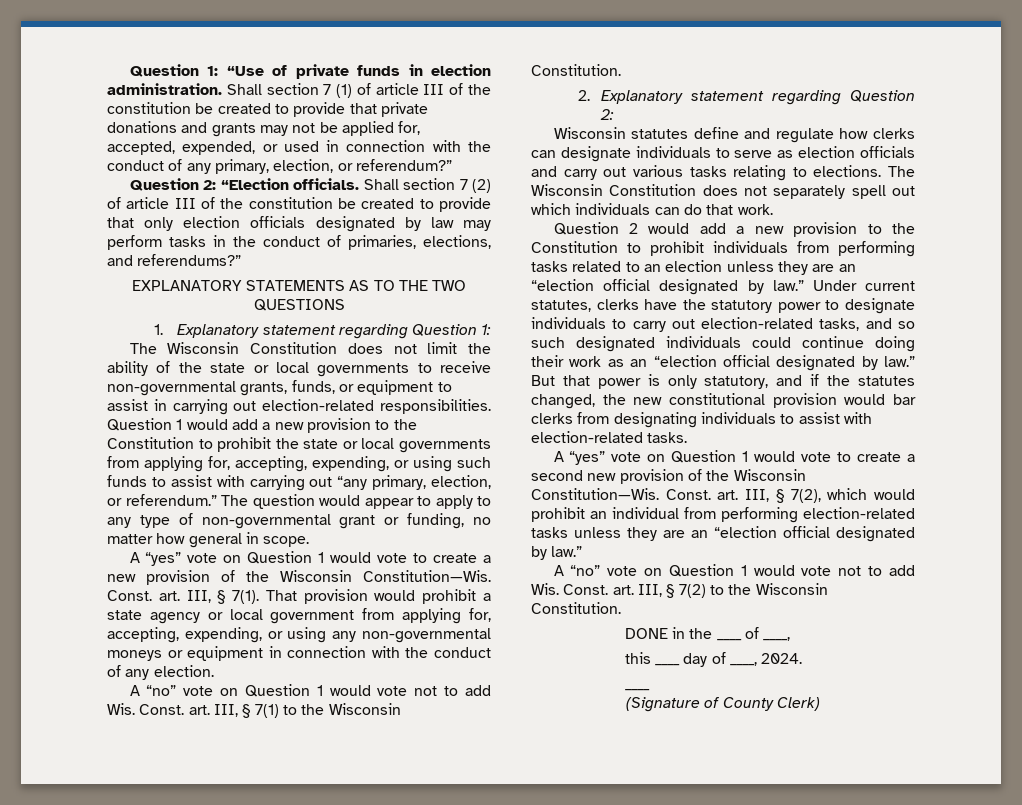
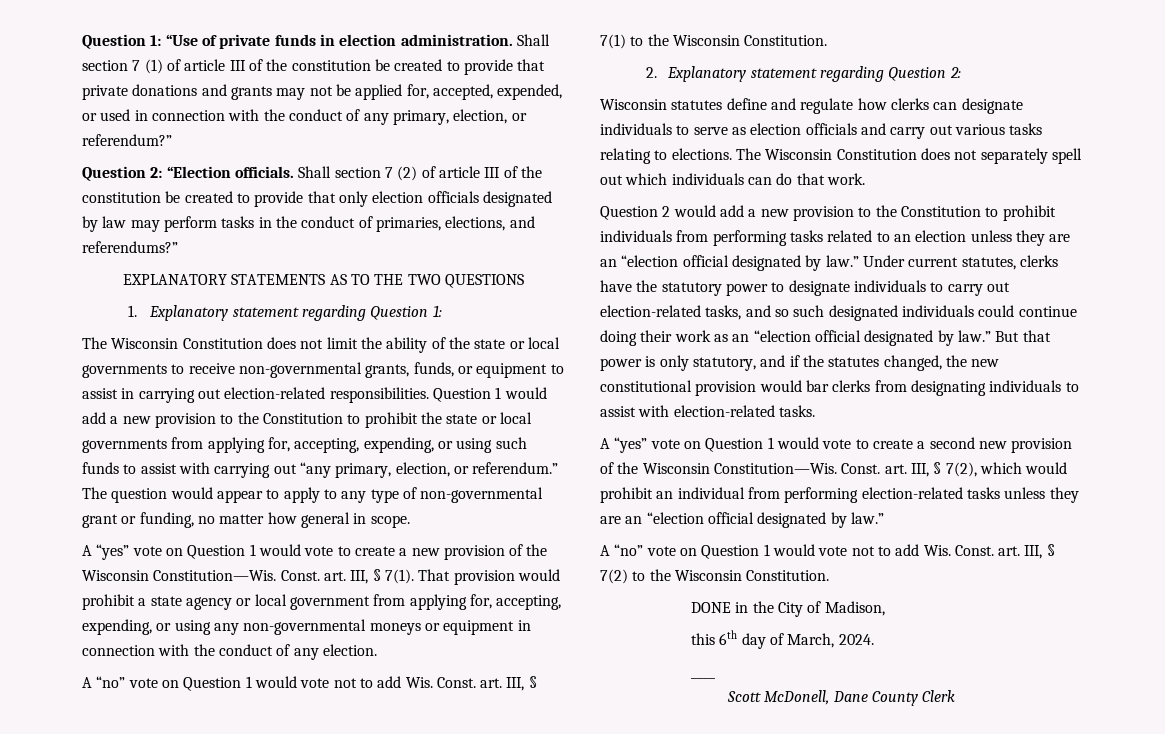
[716,639,742,641] [744,627,791,641] ____ of ____, -> [778,601,885,617] City of Madison,
[654,664,680,666] ____ -> [719,630,738,645] 6th
[729,662,757,666] ____, -> [787,633,835,648] March,
[626,697,820,712] (Signature of County Clerk) -> [726,690,956,706] Scott McDonell, Dane County Clerk

